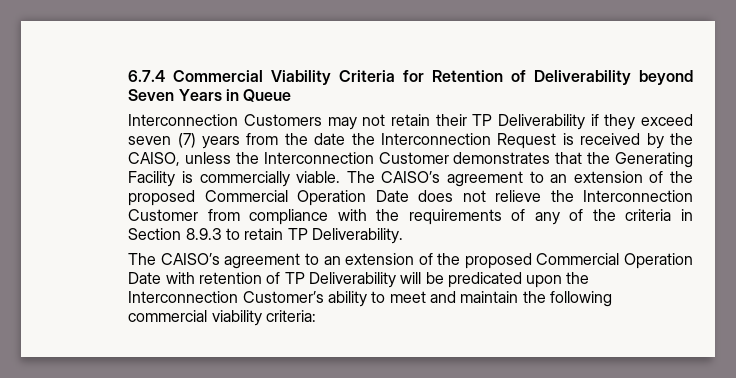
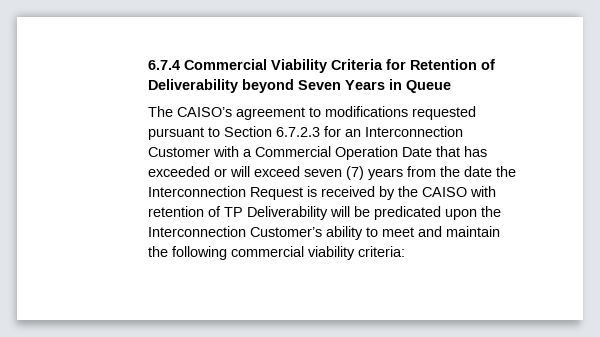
[128,114,636,130] Interconnection Customers may not retain their TP Deliverability if they -> [148,106,477,120] [148,126,464,140] [148,146,488,160] [148,166,251,177] The CAISO’s agreement to modifications requested pursuant to Section 6.7.2.3 for an Interconnection Customer with a Commercial Operation Date that has exceeded or will
[128,152,693,168] [128,171,694,187] [128,190,693,206] [128,209,694,225] [128,228,403,244] [128,253,694,269] [128,272,162,284] CAISO, unless the Interconnection Customer demonstrates that the Generating Facility is commercially viable. The CAISO’s agreement to an extension of the proposed Commercial Operation Date does not relieve the Interconnection Customer from compliance with the requirements of any of the criteria in Section 8.9.3 to retain TP Deliverability. // The CAISO’s agreement to an extension of the proposed Commercial Operation Date -> [422,187,468,197] CAISO

